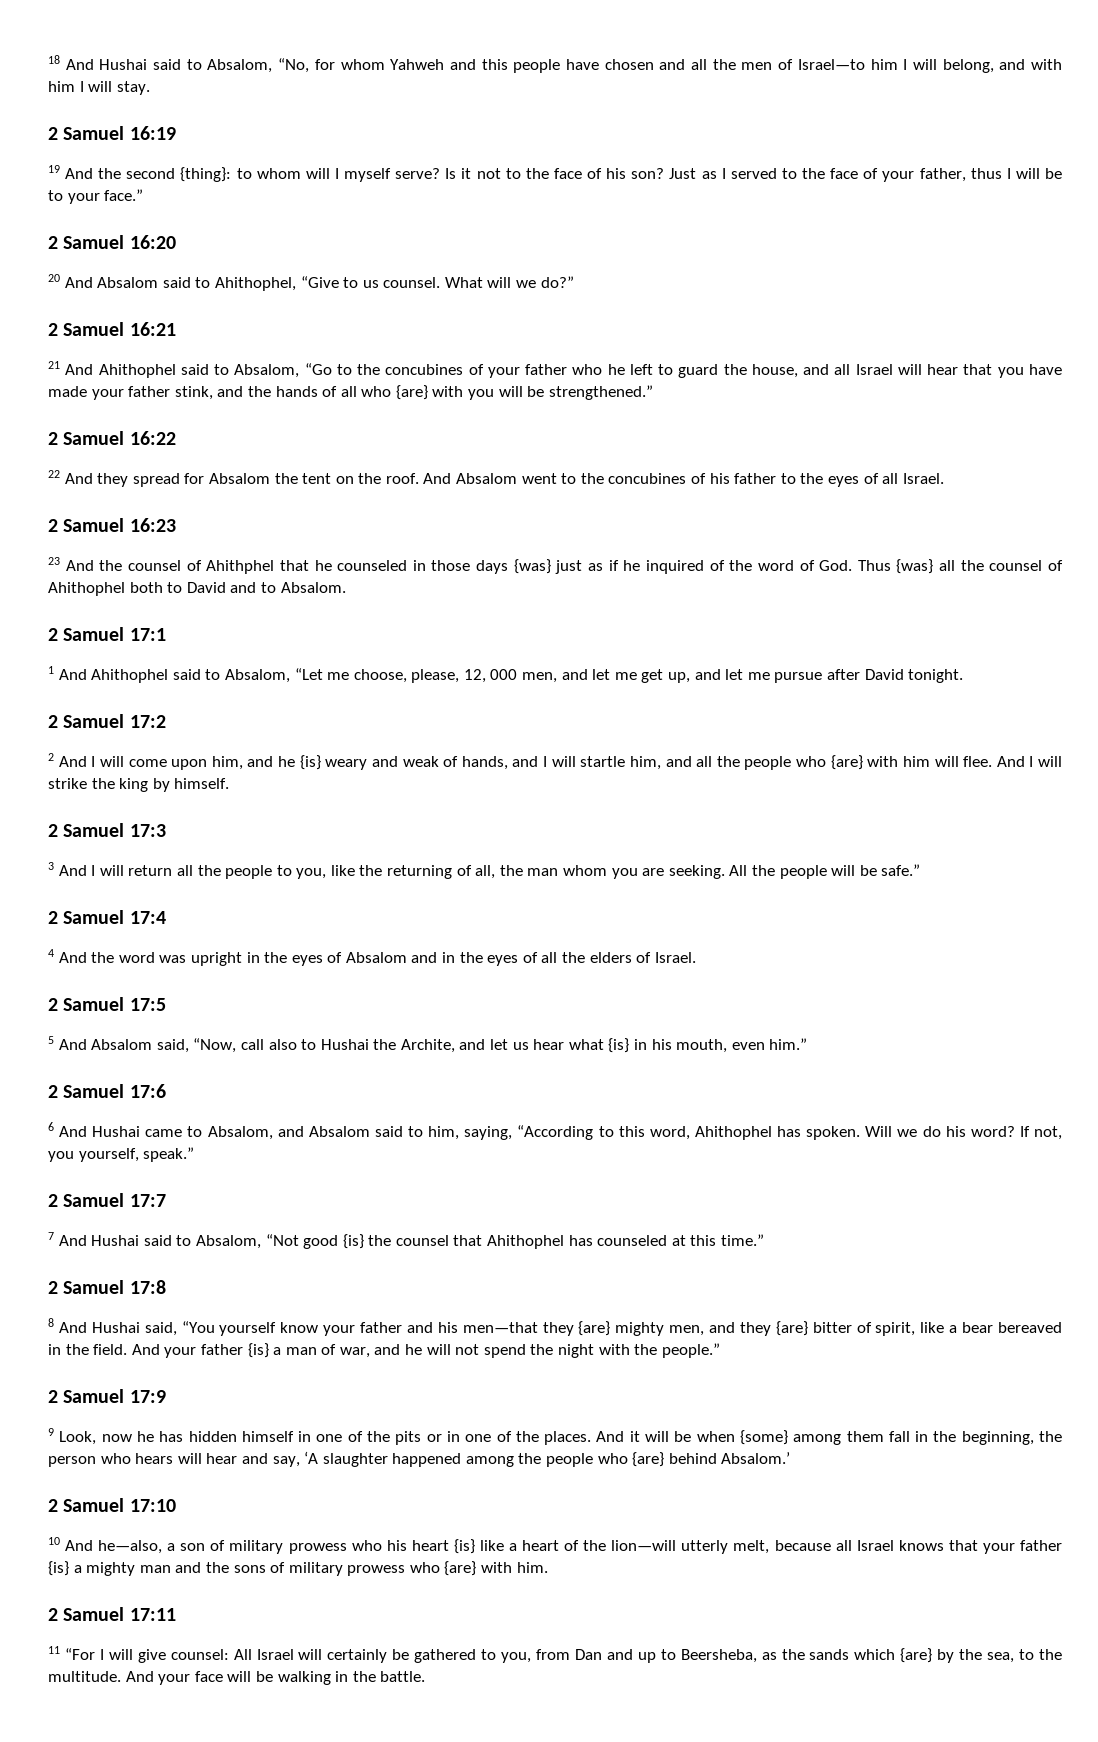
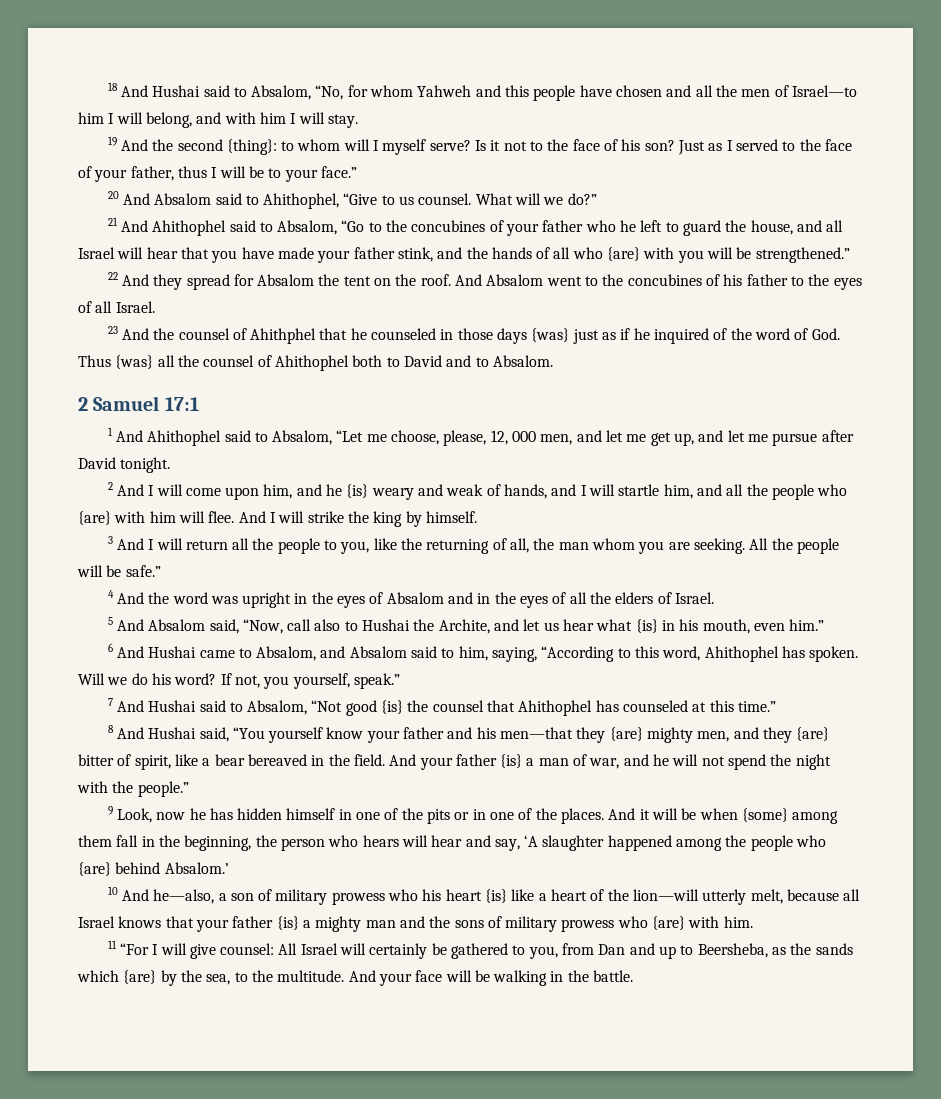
[48,126,176,140] // 2 Samuel 16:19 -> (358, 121) none
[48,235,176,249] // 2 Samuel 16:20 -> (357, 172) none
[48,322,176,336] // 2 Samuel 16:21 -> (597, 199) none
[48,431,176,445] // 2 Samuel 16:22 -> (850, 255) none
[48,518,176,532] // 2 Samuel 16:23 -> (155, 307) none
[48,714,166,728] // 2 Samuel 17:2 -> (171, 465) none
[48,823,166,837] // 2 Samuel 17:3 -> (477, 517) none
[48,910,166,924] // 2 Samuel 17:4 -> (161, 571) none
[48,997,166,1011] // 2 Samuel 17:5 -> (714, 598) none
[48,1084,166,1098] // 2 Samuel 17:6 -> (825, 625) none
[48,1193,166,1207] // 2 Samuel 17:7 -> (400, 681) none
[48,1280,166,1294] // 2 Samuel 17:8 -> (777, 706) none
[48,1389,166,1403] // 2 Samuel 17:9 -> (189, 789) none
[48,1498,176,1512] // 2 Samuel 17:10 -> (229, 868) none
[48,1607,176,1621] // 2 Samuel 17:11 -> (753, 922) none

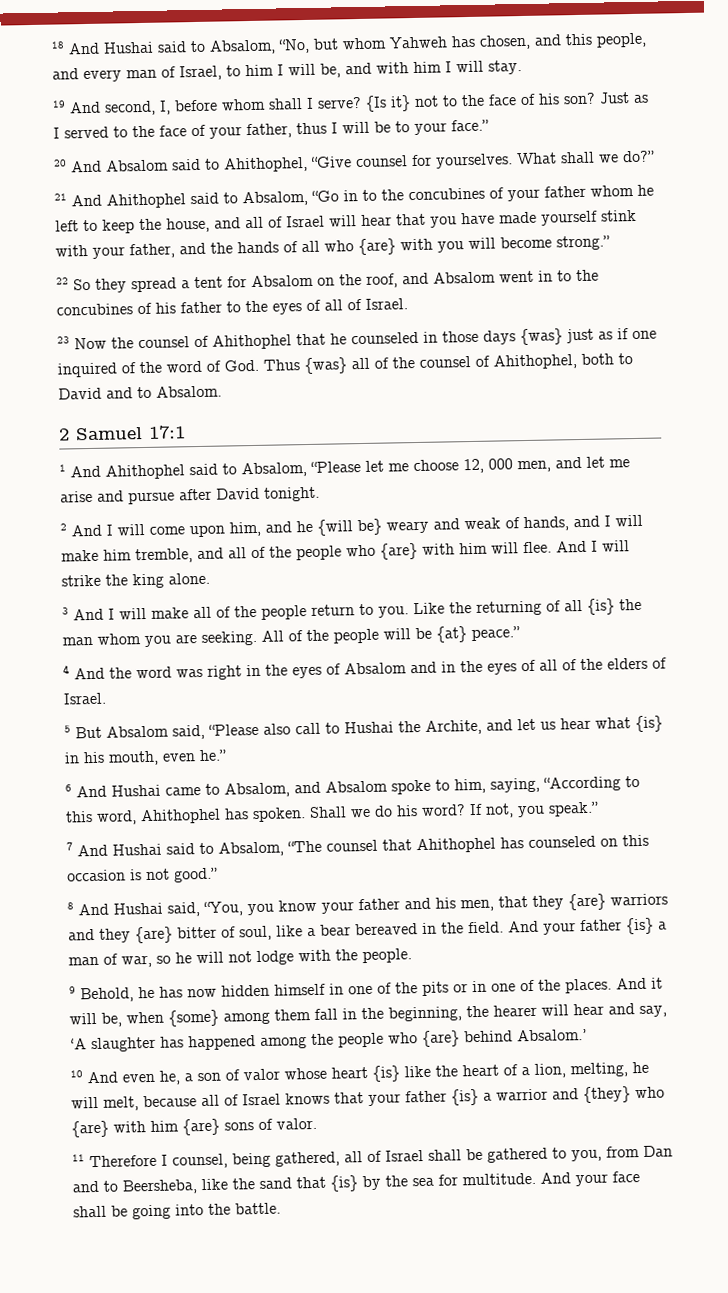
[347,85,368,97] for -> [313,38,339,50] but
[475,85,857,101] [78,112,192,128] and this people have chosen and all the men of Israel—to him I will belong, -> [451,32,647,50] [52,63,341,83] has chosen, and this people, and every man of Israel, to him I will be,
[152,139,501,155] the second {thing}: to whom will I myself serve? Is it -> [104,95,411,116] second, I, before whom shall I serve? {Is it}
[381,193,542,205] to us counsel. What will -> [356,151,595,169] counsel for yourselves. What shall
(365, 226) none -> [343,190,358,202] in
[585,220,616,232] who -> [590,184,634,197] whom
[683,220,722,236] guard -> [102,219,135,234] keep
(844, 226) none -> [268,216,283,228] of
[317,247,433,263] your father stink, -> [541,209,637,226] [55,243,175,259] yourself stink with your father,
[736,247,850,263] be strengthened.” -> [500,235,610,251] become strong.”
[121,274,149,286] And -> [73,278,91,291] So
[233,274,483,286] for Absalom the tent on the roof. And -> [181,272,429,289] a tent for Absalom on the roof, and
(582, 281) none -> [538,270,553,282] in
(113, 307) none -> [347,298,362,311] of
[121,328,317,344] And the counsel of Ahithphel -> [74,334,292,350] Now the counsel of Ahithophel
[633,328,650,340] he -> [632,330,657,340] one
[177,355,349,371] the counsel of Ahithophel -> [374,354,577,370] of the counsel of Ahithophel,
[336,430,487,446] “Let me choose, please, -> [310,459,459,473] “Please let me choose
[650,430,768,446] get up, and let me -> [60,490,124,503] arise and
[346,484,369,498] {is} -> [317,518,382,536] {will be}
[618,484,744,499] startle him, and all -> [61,546,266,564] make him tremble, and all of
[405,511,477,527] by himself. -> [168,572,210,585] alone.
[185,538,397,554] return all the people to you, like -> [151,602,445,620] make all of the people return to you. Like
[510,538,530,553] all, -> [564,598,615,615] all {is}
(769, 544) none -> [288,630,303,642] of
[125,565,161,577] safe.” -> [436,626,520,643] {at} peace.”
[242,592,292,608] upright -> [207,665,242,680] right
(587, 598) none -> [562,659,577,671] of
[116,619,144,631] And -> [75,726,102,739] But
[242,619,341,634] “Now, call also -> [208,722,321,736] “Please also call
[789,619,825,631] him.” -> [199,749,227,762] he.”
[411,646,438,658] said -> [391,779,431,795] spoke
[78,673,105,685] Will -> [309,806,347,819] Shall
[292,673,350,689] yourself, -> (545, 811) none
[311,700,429,716] “Not good {is} the -> [287,840,322,853] “The
[692,700,777,712] at this time.” -> [600,834,649,847] [67,867,218,883] on this occasion is not good.”
[232,727,324,743] “You yourself -> [203,901,274,916] “You, you
[500,727,730,743] men—that they {are} mighty men, -> [460,893,668,912] men, that they {are} warriors
[134,755,171,770] spirit, -> [239,925,272,941] soul,
[623,754,649,766] and -> [156,955,171,964] so
[728,754,831,770] spend the night -> [256,950,294,966] lodge
[137,781,189,797] people.” -> [362,948,412,964] people.
[116,808,186,823] Look, now -> [80,987,134,1003] Behold,
(233, 814) none -> [187,988,217,998] now
[681,808,697,820] be -> [101,1012,122,1027] be,
[280,835,399,851] person who hears -> [493,1004,537,1017] hearer
(605, 843) none -> [160,1036,184,1048] has
[153,889,215,904] he—also, -> [122,1070,180,1085] even he,
[275,889,442,905] military prowess who his -> [243,1067,327,1081] valor whose
[538,893,547,901] a -> [435,1065,458,1077] the
[607,889,747,905] the lion—will utterly -> [521,1061,649,1078] [71,1096,99,1109] a lion, melting, he will
(861, 895) none -> [224,1094,239,1106] of
[315,916,753,932] [107,940,428,959] mighty man and the sons of military prowess who {are} with him. // 11 “For I will give counsel: All Israel will certainly -> [496,1086,665,1104] [71,1117,317,1138] [72,1149,462,1169] warrior and {they} who {are} with him {are} sons of valor. // 11 Therefore I counsel, being gathered, all of Israel shall
[659,946,677,959] up -> (99, 1186) none
[771,943,853,955] [77,970,564,986] as the sands which {are} by the sea, to the multitude. And your face will be walking in -> [201,1171,640,1192] [73,1204,204,1220] like the sand that {is} by the sea for multitude. And your face shall be going into

